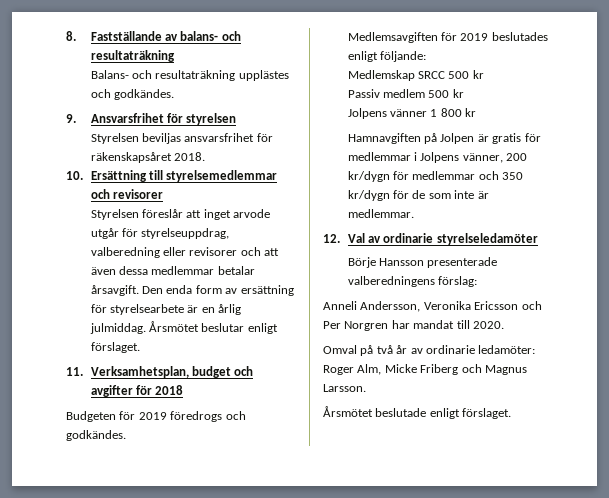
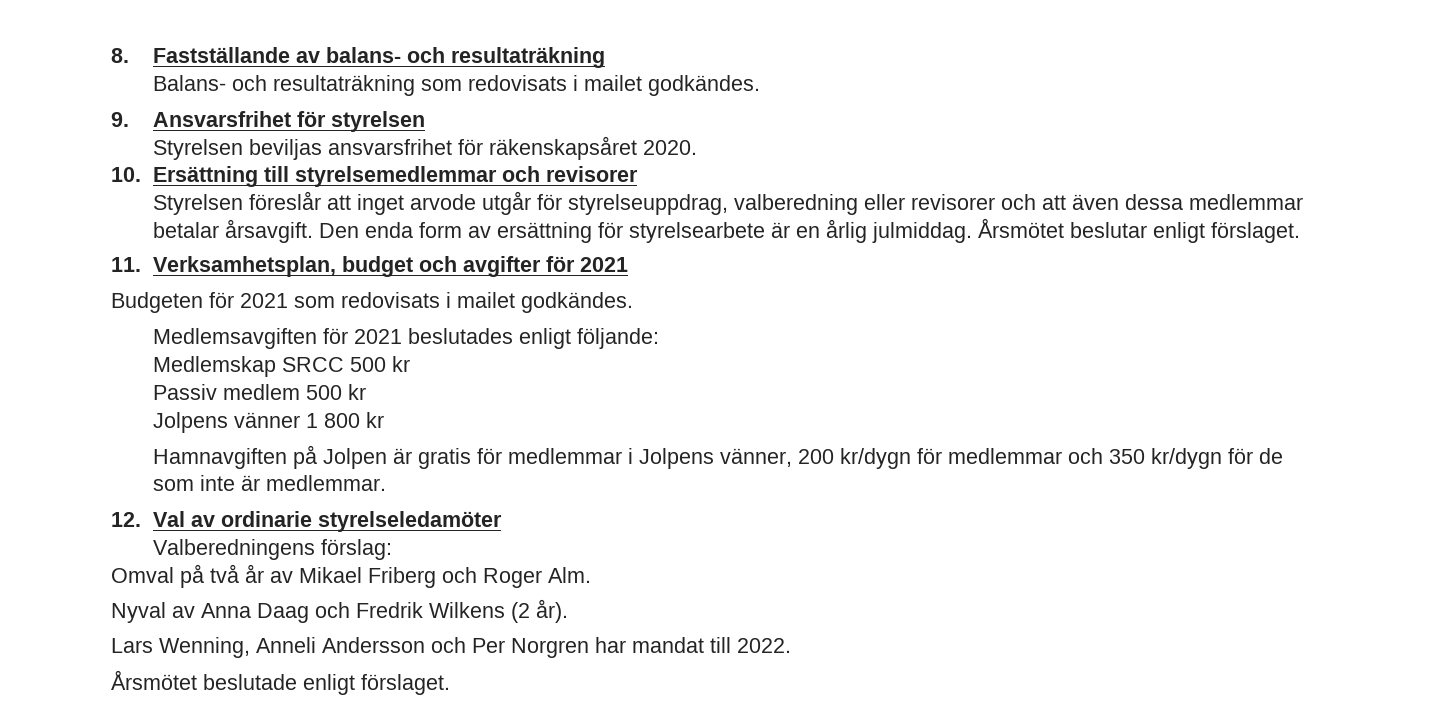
[238,70,289,81] [90,89,111,98] upplästes och -> [420,75,642,91] som redovisats i mailet
[174,152,206,161] 2018. -> [642,140,697,155] 2020.
[155,385,184,395] 2018 -> [579,257,628,272] 2021
[138,411,246,422] 2019 föredrogs och -> [240,292,515,308] 2021 som redovisats i mailet
[460,33,489,41] 2019 -> [353,329,402,344] 2021
[347,257,498,268] [347,276,478,287] [323,301,519,312] Börje Hansson presenterade valberedningens förslag: // Anneli Andersson, Veronika Ericsson -> [152,539,392,560] [111,564,591,588] [111,599,568,623] [111,637,425,658] Valberedningens förslag: // Omval på två år av Mikael Friberg och Roger Alm. // Nyval av Anna Daag och Fredrik Wilkens (2 år). // Lars Wenning, Anneli Andersson
[472,321,504,329] [323,345,536,356] [323,364,527,375] [323,384,366,392] 2020. // Omval på två år av ordinarie ledamöter: Roger Alm, Micke Friberg och Magnus Larsson. -> [737,638,791,653] 2022.

